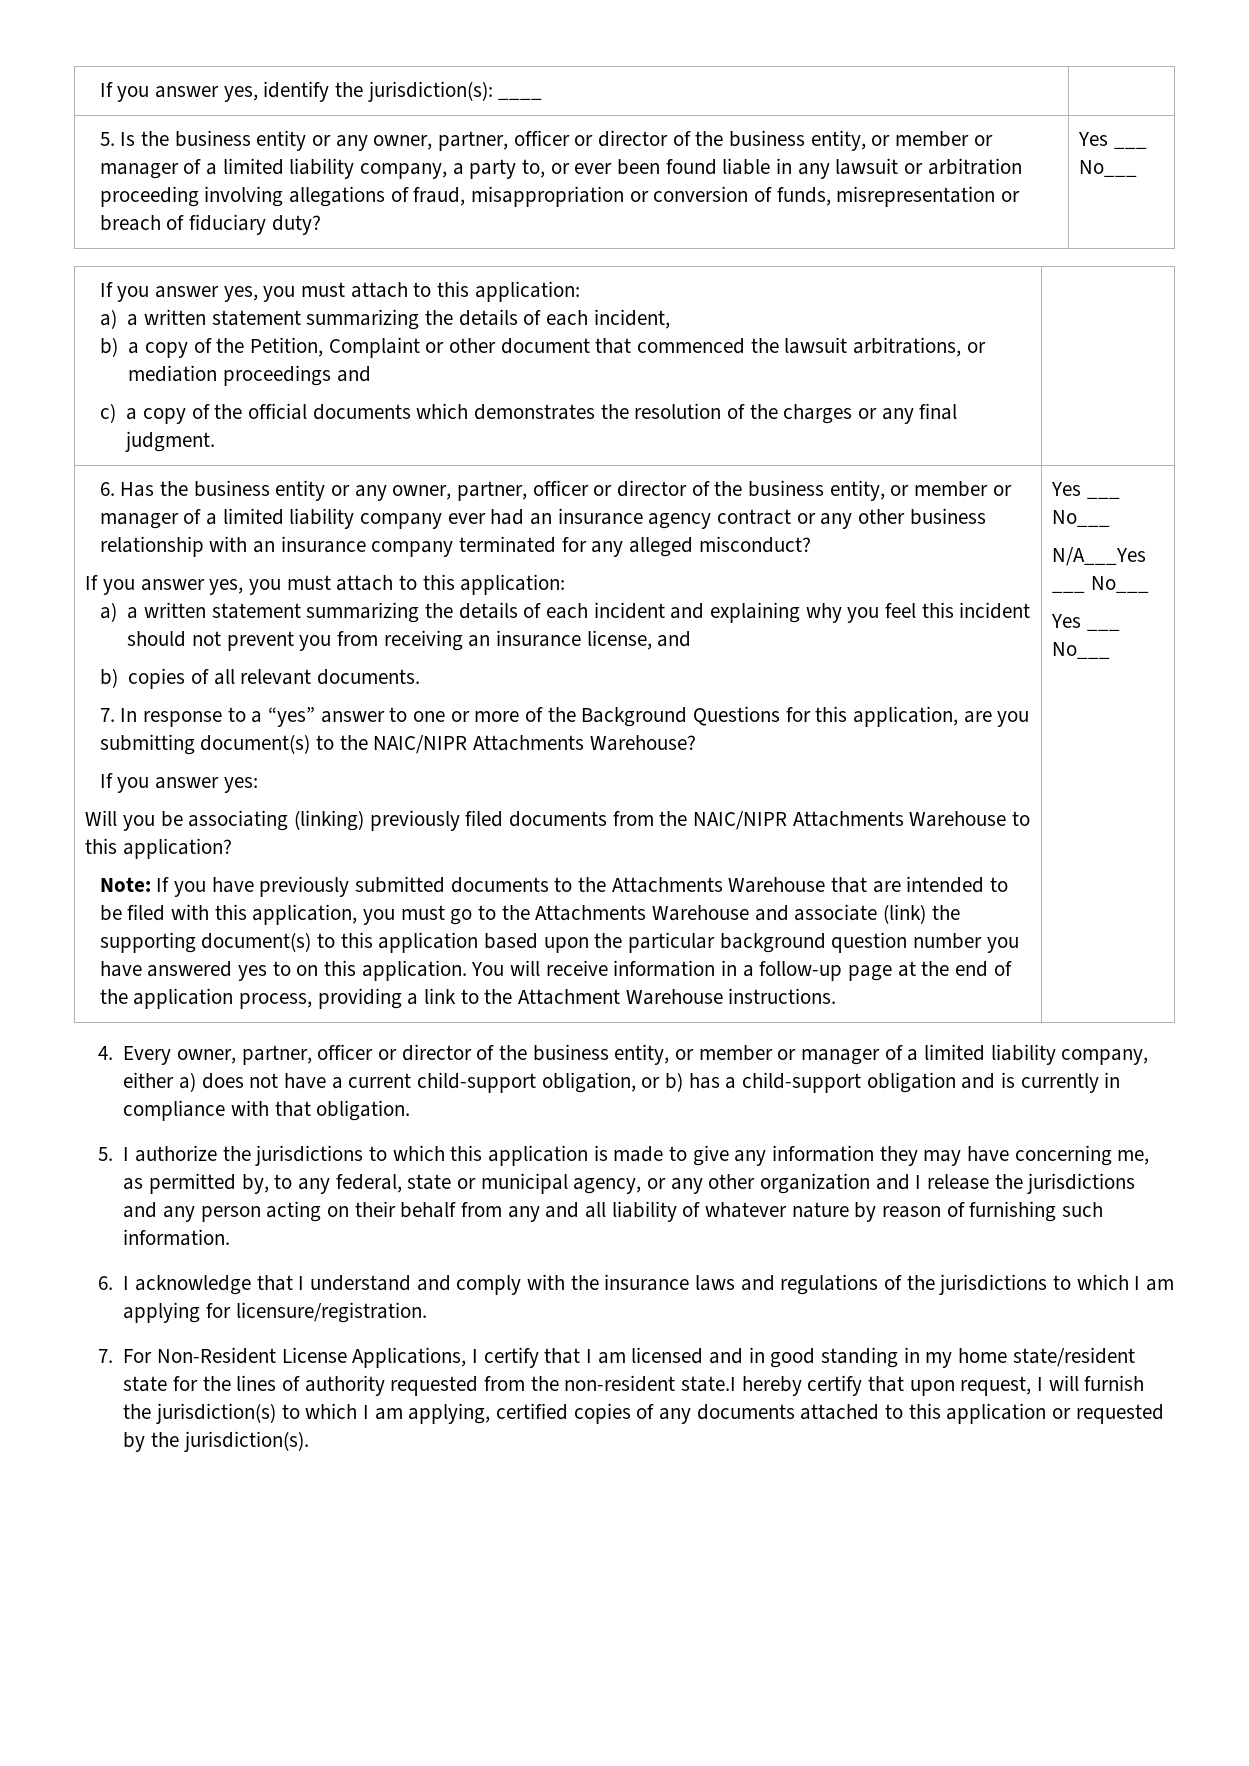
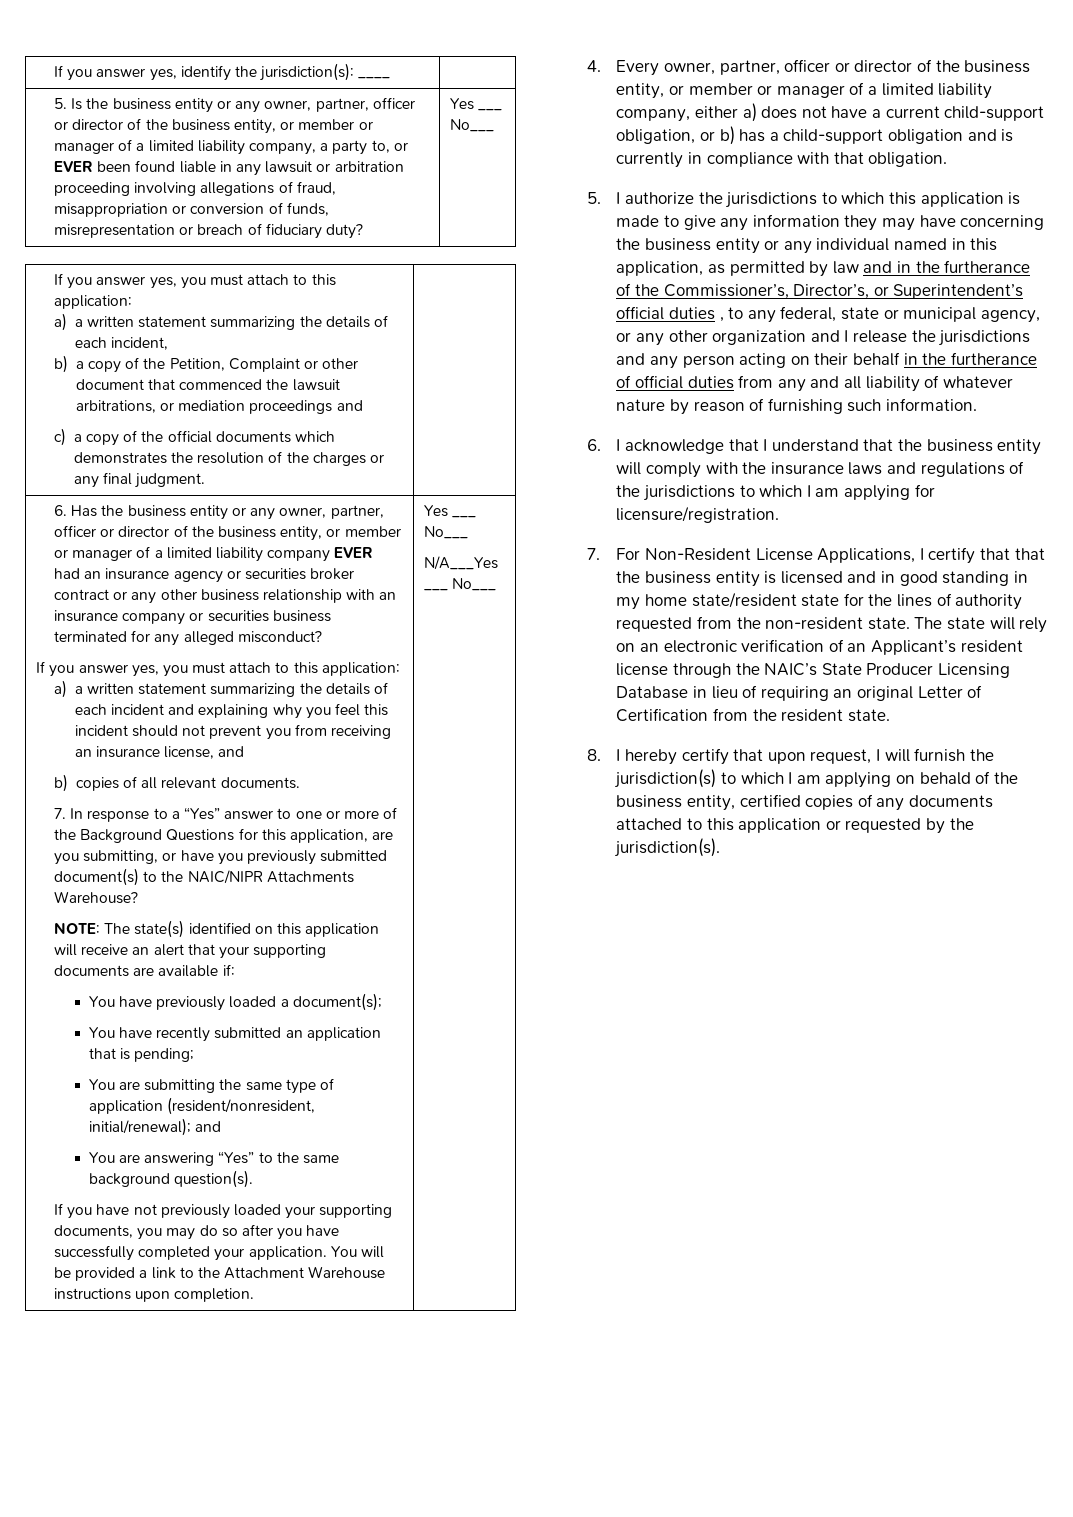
[574,163,613,174] ever -> [54,161,94,172] EVER
[447,513,486,524] ever -> [334,547,374,558] EVER
(712, 521) none -> [226,568,355,580] or securities broker
(454, 549) none -> [189,610,331,622] or securities business
[268,707,316,727] “yes” -> [183,807,220,820] “Yes”
[99,734,195,755] submitting -> [83,850,388,865] submitting, or have you previously submitted
[99,773,258,793] [85,810,1031,831] [85,838,233,859] [99,876,1009,897] [99,904,960,925] [99,932,1019,953] [99,960,1012,981] [99,988,402,1009] If you answer yes: // Will you be associating (linking) previously filed documents from the NAIC/NIPR Attachments Warehouse to this application? // Note: If you have previously submitted documents to the Attachments Warehouse that are intended to be filed with this application, you must go to the Attachments Warehouse and associate (link) the supporting document(s) to this application based upon the particular background question number you have answered yes to on this application. You will receive information in a follow-up page at the end of the application process, providing -> [54,920,380,938] [54,944,327,959] [54,964,235,977] [88,993,382,1011] [88,1027,381,1042] [88,1048,195,1062] [88,1078,335,1094] [88,1097,316,1115] [88,1118,222,1136] [88,1151,340,1166] [88,1170,254,1188] [54,1203,393,1219] [54,1224,340,1240] [54,1245,384,1261] [54,1267,136,1281] NOTE: The state(s) identified on this application will receive an alert that your supporting documents are available if: // You have previously loaded a document(s); // You have recently submitted an application that is pending; // You are submitting the same type of application (resident/nonresident, initial/renewal); and // You are answering “Yes” to the same background question(s). // If you have not previously loaded your supporting documents, you may do so after you have successfully completed your application. You will be provided
[728,988,837,1004] instructions. -> [54,1288,255,1302] instructions upon completion.
[1051,614,1082,628] [1087,628,1121,631] [1052,642,1111,659] // Yes ___ No___ -> (497, 584) none
[1117,1150,1150,1165] [123,1173,269,1194] me, as permitted by, -> [616,238,998,254] [616,260,1031,277] [616,283,1024,299] [616,306,724,322] the business entity or any individual named in this application, as permitted by law and in the furtherance of the Commissioner’s, Director’s, or Superintendent’s official duties ,
(457, 1210) none -> [903,352,1037,365] [616,375,734,389] in the furtherance of official duties
[416,1275,451,1291] and -> [863,439,1042,455] [616,462,642,475] that the business entity will
[586,1349,626,1364] I am -> [1014,548,1045,560] [616,571,777,587] that the business entity is
[681,1376,737,1392] state.I -> [867,617,1048,633] [616,639,1023,655] [616,663,1010,678] [616,685,983,701] [616,708,890,722] [586,749,621,761] state. The state will rely on an electronic verification of an Applicant’s resident license through the NAIC’s State Producer Licensing Database in lieu of requiring an original Letter of Certification from the resident state. // 8. I
[408,1403,491,1424] applying, -> [825,771,1018,788] [616,795,736,811] applying on behald of the business entity,

